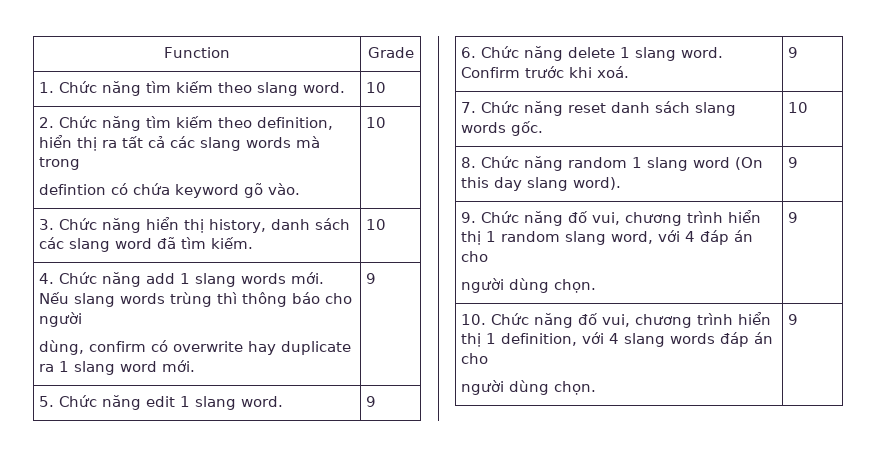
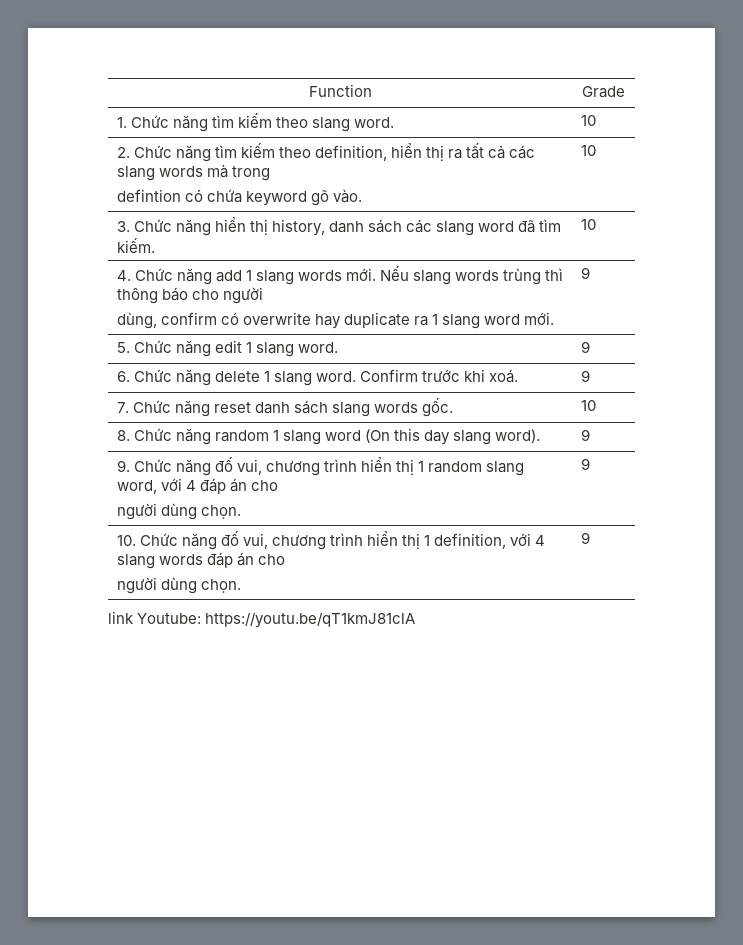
(799, 319) none -> [108,611,416,628] // link Youtube: https://youtu.be/qT1kmJ81clA

